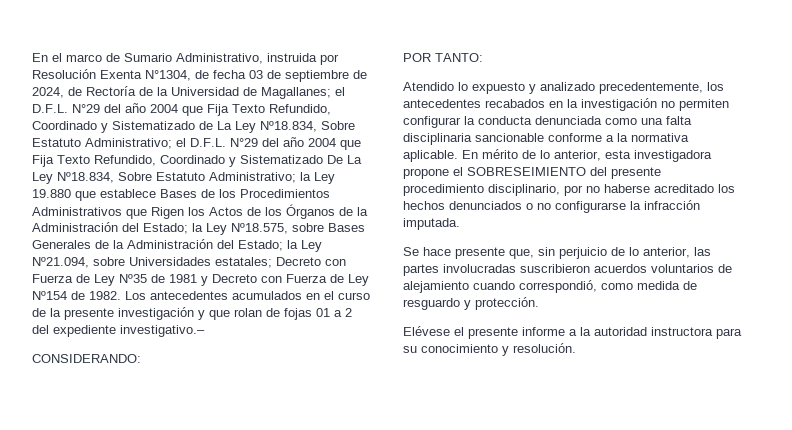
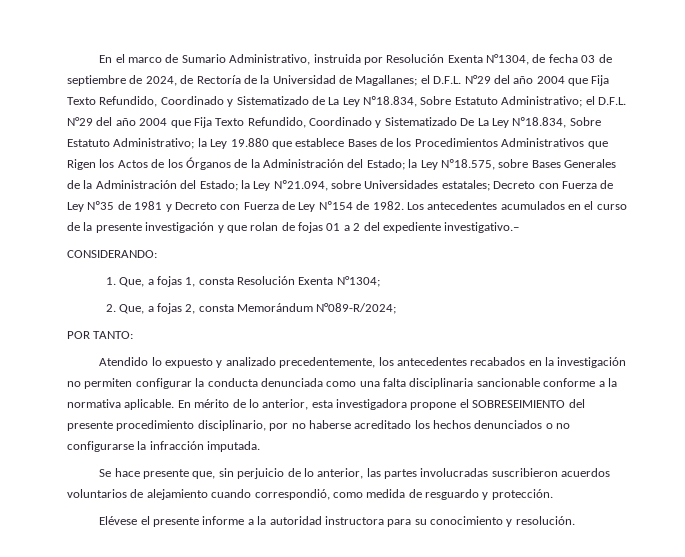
(141, 358) none -> [105,276,380,287] [105,303,397,314] // 1. Que, a fojas 1, consta Resolución Exenta N°1304; // 2. Que, a fojas 2, consta Memorándum N°089-R/2024;

